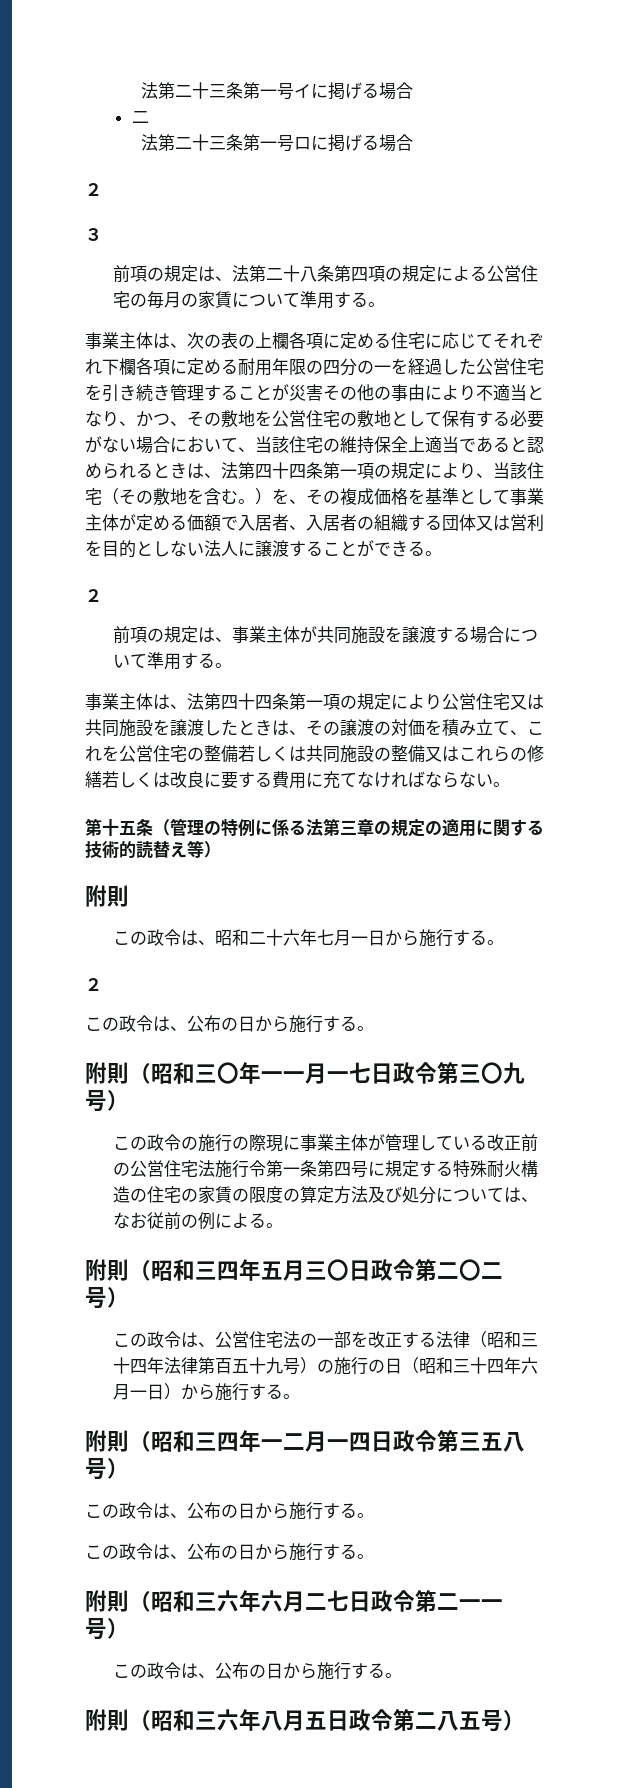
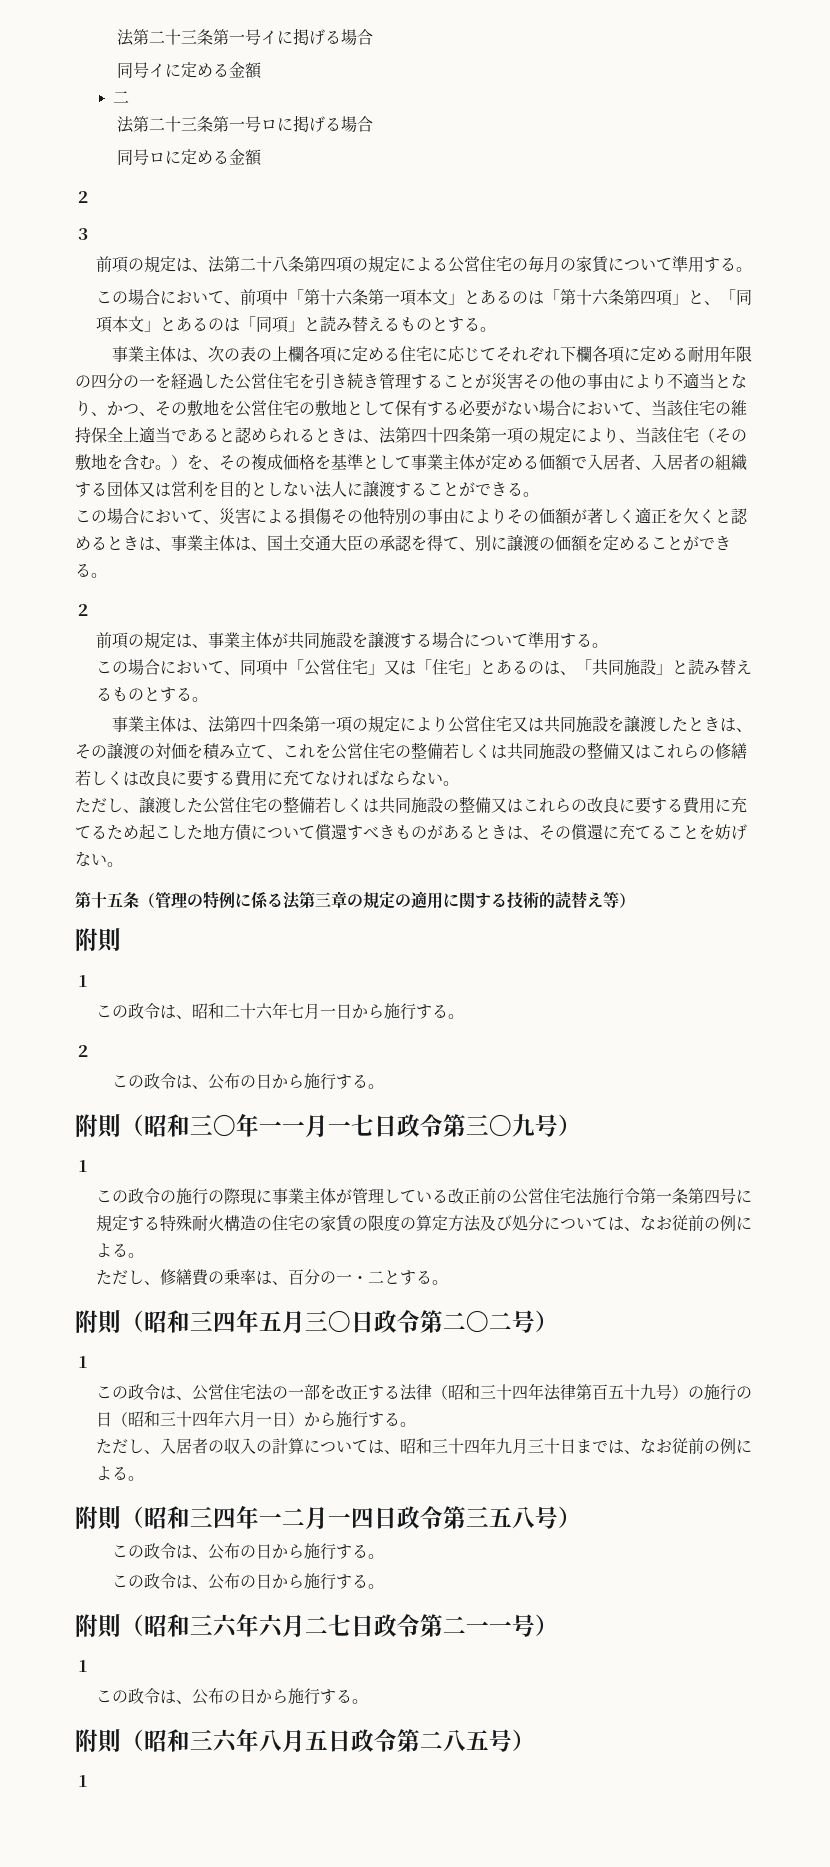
(414, 90) none -> [116,62,262,79] // 同号イに定める金額
(414, 142) none -> [116,149,262,166] // 同号ロに定める金額
(386, 304) none -> [95,289,752,306] [95,316,496,333] // この場合において、前項中「第十六条第一項本文」とあるのは「第十六条第四項」と、「同項本文」とあるのは「同項」と読み替えるものとする。
(442, 553) none -> [75,507,748,525] [75,534,731,552] [75,563,107,578] // この場合において、災害による損傷その他特別の事由によりその価額が著しく適正を欠くと認めるときは、事業主体は、国土交通大臣の承認を得て、別に譲渡の価額を定めることができる。
(233, 665) none -> [95,659,752,676] [95,687,208,702] // この場合において、同項中「公営住宅」又は「住宅」とあるのは、「共同施設」と読み替えるものとする。
(510, 784) none -> [75,796,747,814] [75,823,747,841] [75,851,123,867] // ただし、譲渡した公営住宅の整備若しくは共同施設の整備又はこれらの改良に要する費用に充てるため起こした地方債について償還すべきものがあるときは、その償還に充てることを妨げない。
(129, 896) none -> [75,975,91,987] // １
(129, 1100) none -> [75,1160,91,1172] // １
(284, 1225) none -> [95,1269,448,1286] // ただし、修繕費の乗率は、百分の一・二とする。
(129, 1297) none -> [75,1356,91,1368] // １
(301, 1396) none -> [95,1437,752,1454] [95,1466,144,1481] // ただし、入居者の収入の計算については、昭和三十四年九月三十日までは、なお従前の例による。
(129, 1628) none -> [75,1660,91,1672] // １
(525, 1720) none -> [75,1775,91,1787] // １

